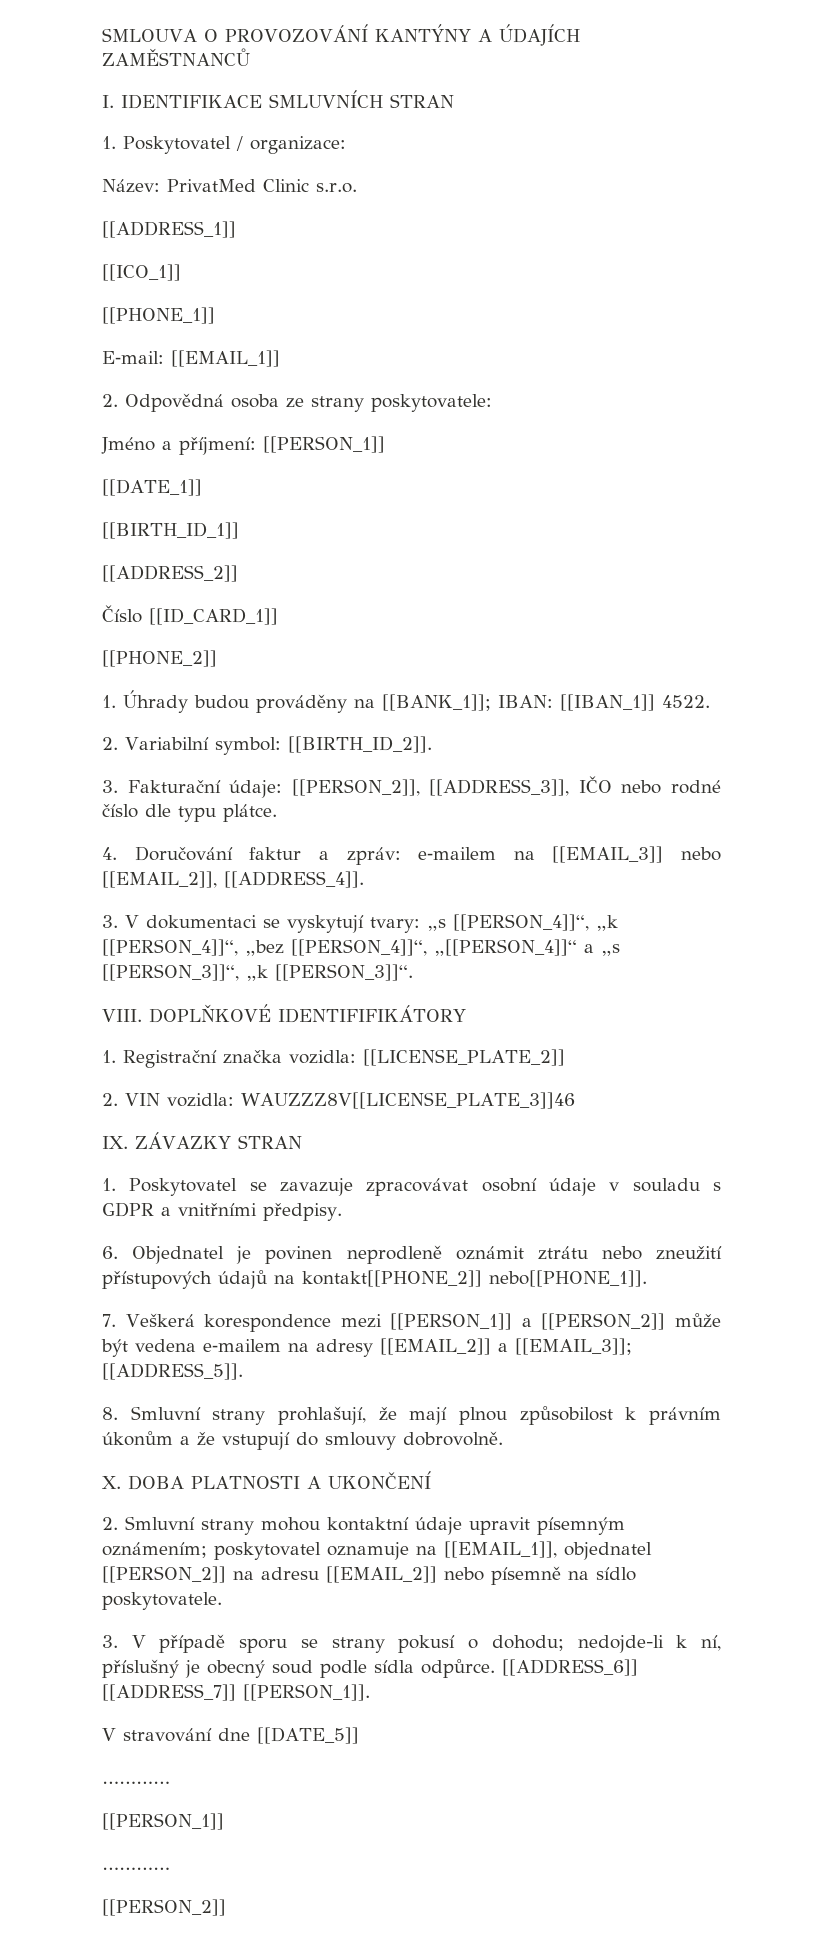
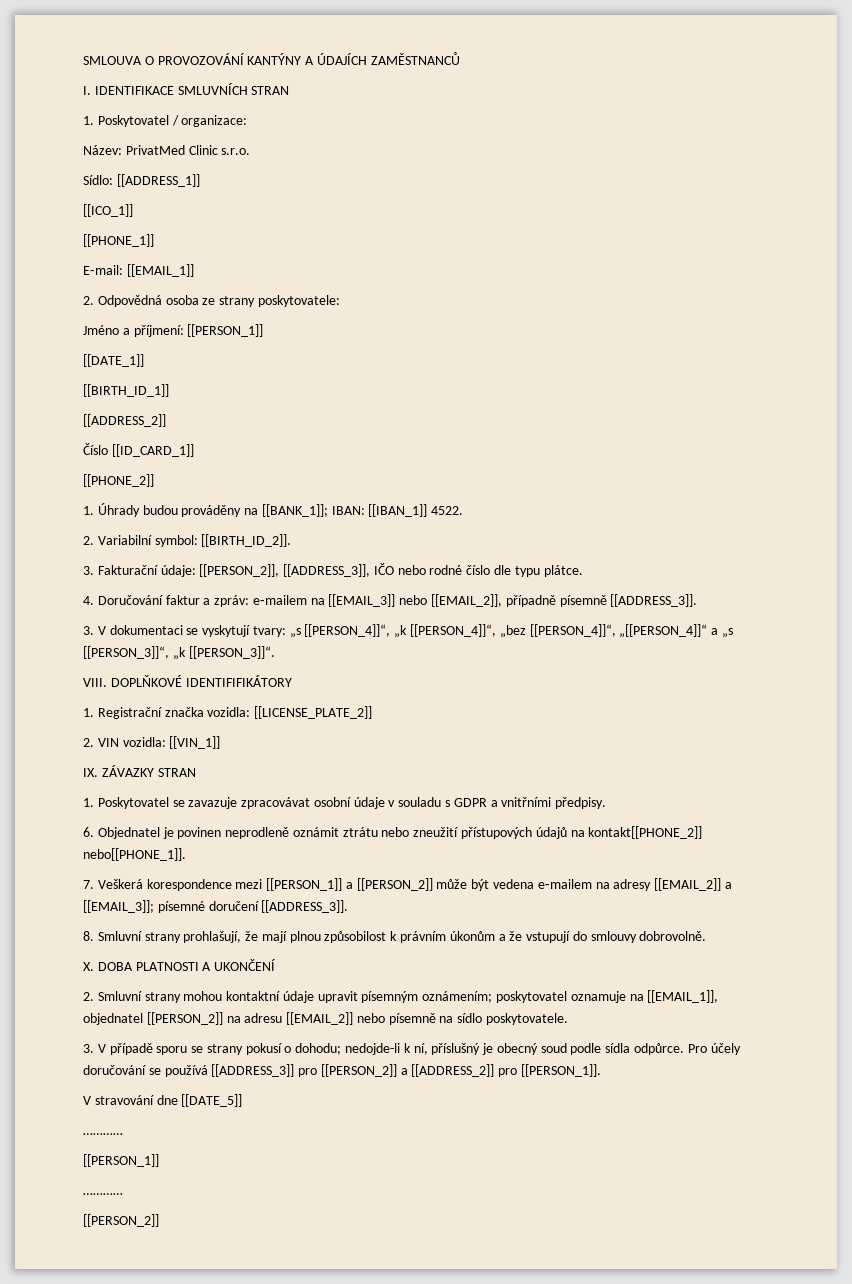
(357, 188) none -> [83,175,113,185] Sídlo:
[224,871,364,888] [[ADDRESS_4]]. -> [505,594,698,607] případně písemně [[ADDRESS_3]].
[241,1092,575,1109] WAUZZZ8V[[LICENSE_PLATE_3]]46 -> [169,736,221,749] [[VIN_1]]
[102,1363,243,1380] [[ADDRESS_5]]. -> [157,900,349,913] písemné doručení [[ADDRESS_3]].
[502,1659,638,1676] [102,1684,236,1701] [[ADDRESS_6]] [[ADDRESS_7]] -> [687,1043,741,1055] [83,1064,518,1077] Pro účely doručování se používá [[ADDRESS_3]] pro [[PERSON_2]] a [[ADDRESS_2]] pro

